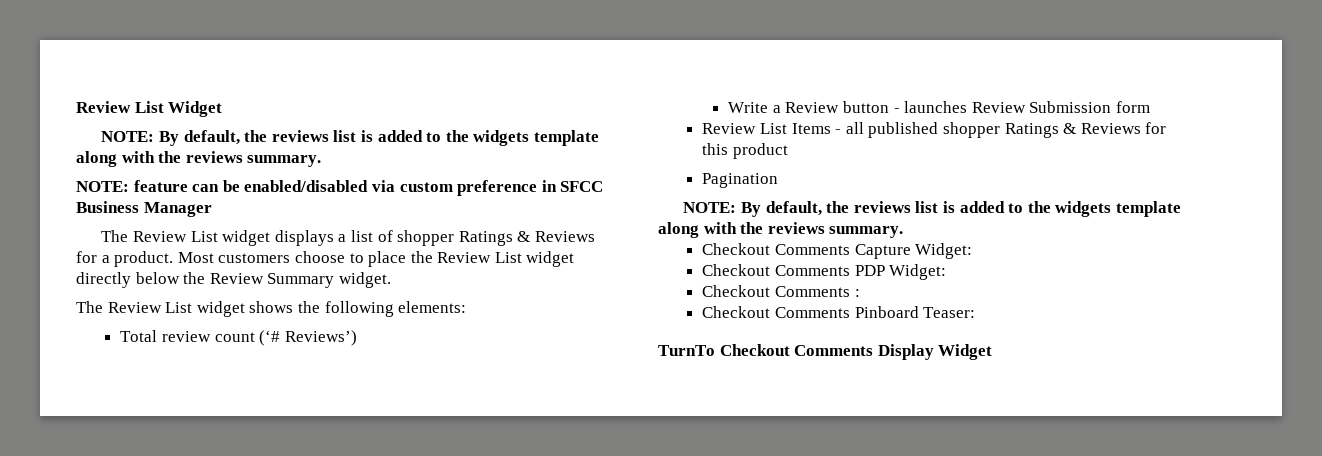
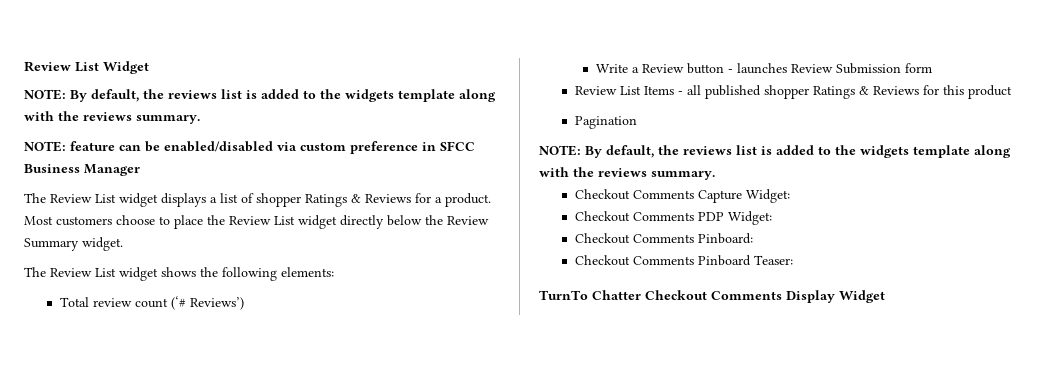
[854,289,860,297] : -> [697,233,753,244] Pinboard:
(715, 350) none -> [592,290,641,300] Chatter

